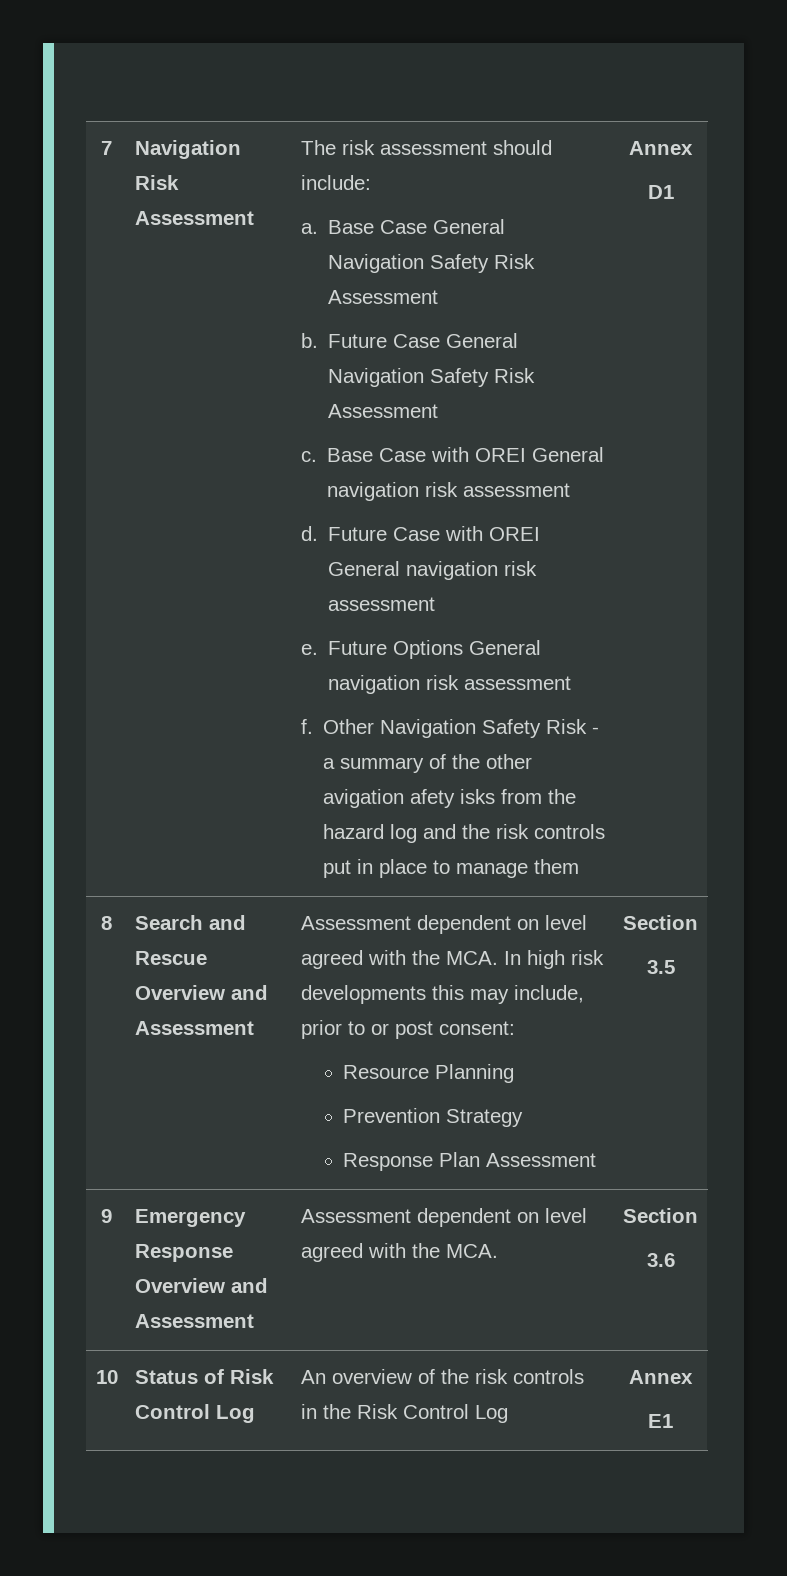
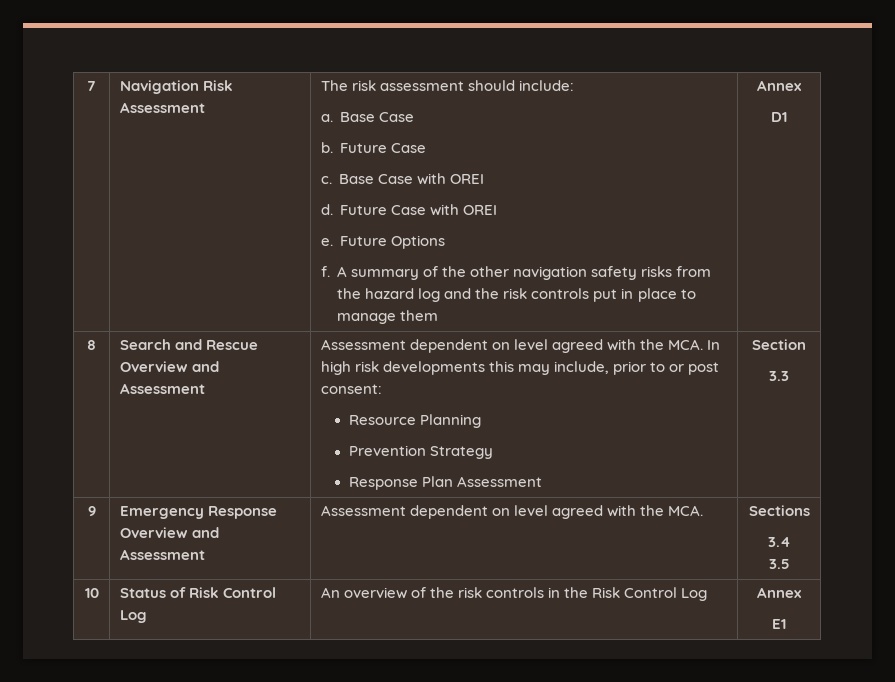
[433,219,506,234] [328,254,536,273] [328,290,439,304] [300,333,519,348] [328,368,536,387] [328,404,439,418] General Navigation Safety Risk Assessment // b. Future Case General Navigation Safety Risk Assessment -> [320,142,427,153] // b. Future Case
[532,447,605,462] [327,482,571,501] General navigation risk assessment -> (485, 179) none
[328,561,538,580] [328,597,436,611] General navigation risk assessment -> (498, 210) none
[469,640,542,655] [328,675,572,694] [300,719,600,738] [323,758,336,769] General navigation risk assessment // f. Other Navigation Safety Risk - a -> [320,266,348,277] // f. A
[323,789,496,808] avigation afety isks -> [513,266,673,280] navigation safety risks
[646,960,675,974] 3.5 -> [769,371,789,381] 3.3
[623,1208,698,1223] [646,1253,675,1267] Section // 3.6 -> [748,505,810,516] [767,537,791,547] [768,559,790,569] Sections // 3.4 // 3.5

